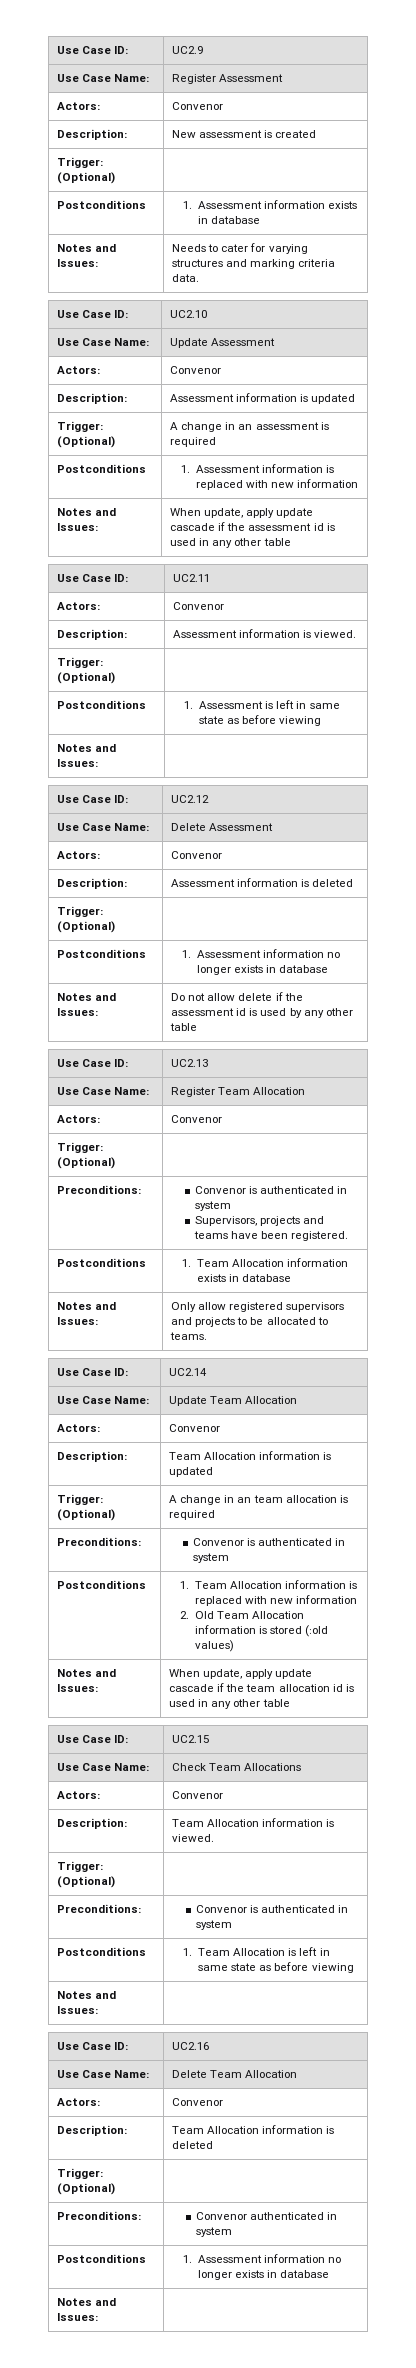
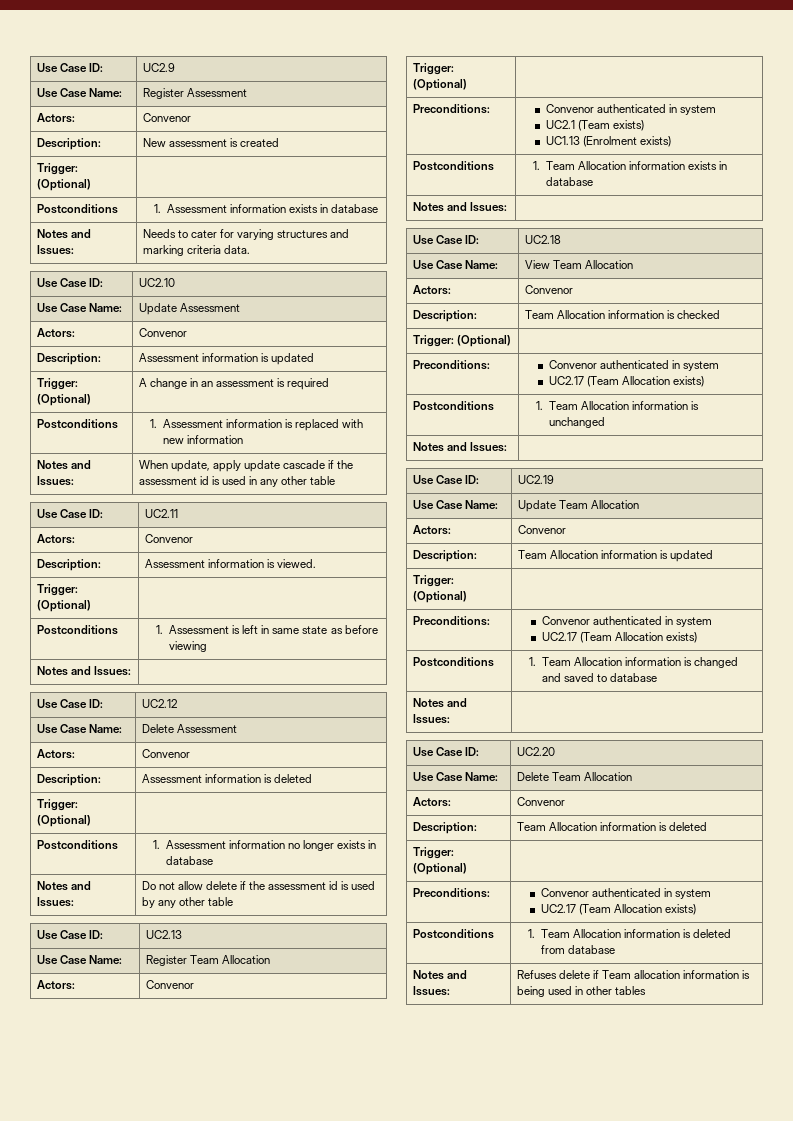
[249,1186,348,1194] [194,1201,231,1211] [194,1216,325,1226] [193,1231,349,1241] is authenticated in system // Supervisors, projects and teams have been registered. -> [596,104,717,115] [545,120,644,131] [545,136,671,147] authenticated in system // UC2.1 (Team exists) // UC1.13 (Enrolment exists)
[171,1302,345,1312] [171,1317,328,1327] [170,1332,208,1340] [57,1368,129,1376] [169,1368,208,1376] Only allow registered supervisors and projects to be allocated to teams. // Use Case ID: | UC2.14 -> [412,235,479,245] [524,235,561,244] [412,260,498,270] [524,260,633,269] [412,285,451,295] [524,285,573,294] [412,310,477,322] [524,310,720,319] [412,335,511,347] [412,360,490,370] [548,360,720,371] [548,376,705,387] [412,401,494,411] [536,401,700,410] [548,417,605,428] [412,442,507,452] [412,475,479,485] [517,475,554,484] // Use Case ID: | UC2.18 // Use Case Name: | View Team Allocation // Actors: | Convenor // Description: | Team Allocation information is checked // Trigger: (Optional) | // Preconditions: | Convenor authenticated in system // UC2.17 (Team Allocation exists) // Postconditions | 1. Team Allocation information is unchanged // Notes and Issues: | // Use Case ID: | UC2.19
[169,1495,348,1505] [169,1510,216,1520] [57,1537,142,1546] [192,1538,346,1546] [192,1553,229,1563] [57,1580,147,1589] [180,1580,358,1589] [195,1595,358,1606] [180,1611,305,1619] [195,1625,329,1637] [195,1640,235,1652] [57,1669,117,1677] [57,1684,99,1692] [169,1669,313,1679] [169,1683,354,1692] [169,1699,290,1709] [57,1735,129,1743] [172,1735,210,1743] [57,1763,150,1771] [172,1763,302,1771] [57,1791,101,1799] [172,1791,224,1799] [57,1818,128,1829] [172,1818,335,1827] [172,1834,215,1842] [57,1861,104,1872] [57,1876,116,1888] [57,1904,142,1913] [195,1905,349,1913] [195,1920,232,1930] [57,1947,147,1956] [183,1947,330,1956] [198,1962,354,1973] [57,1991,117,1999] [57,2006,99,2014] [57,2042,129,2050] [172,2042,210,2050] A change in an team allocation is required // Preconditions: | Convenor is authenticated in system // Postconditions | 1. Team Allocation information is replaced with new information // 2. Old Team Allocation information is stored (:old values) // Notes and Issues: | When update, apply update cascade if the team allocation id is used in any other table // Use Case ID: | UC2.15 // Use Case Name: | Check Team Allocations // Actors: | Convenor // Description: | Team Allocation information is viewed. // Trigger: (Optional) | // Preconditions: | Convenor is authenticated in system // Postconditions | 1. Team Allocation is left in same state as before viewing // Notes and Issues: | // Use Case ID: | UC2.16 -> [412,616,490,626] [541,616,713,627] [541,632,698,643] [412,657,494,667] [529,657,739,668] [541,673,658,682] [412,698,467,708] [412,714,450,724] [412,747,479,757] [516,747,555,756] // Preconditions: | Convenor authenticated in system // UC2.17 (Team Allocation exists) // Postconditions | 1. Team Allocation information is changed and saved to database // Notes and Issues: | // Use Case ID: | UC2.20
[57,2254,147,2263] [183,2254,342,2263] [198,2270,330,2280] [57,2298,117,2306] [57,2313,99,2321] // Postconditions | 1. Assessment information no longer exists in database // Notes and Issues: | -> [540,904,697,915] [412,929,494,939] [528,929,732,938] [540,945,615,954] [412,970,467,980] [412,986,450,996] [516,970,751,979] [516,986,646,997] // UC2.17 (Team Allocation exists) // Postconditions | 1. Team Allocation information is deleted from database // Notes and Issues: | Refuses delete if Team allocation information is being used in other tables

